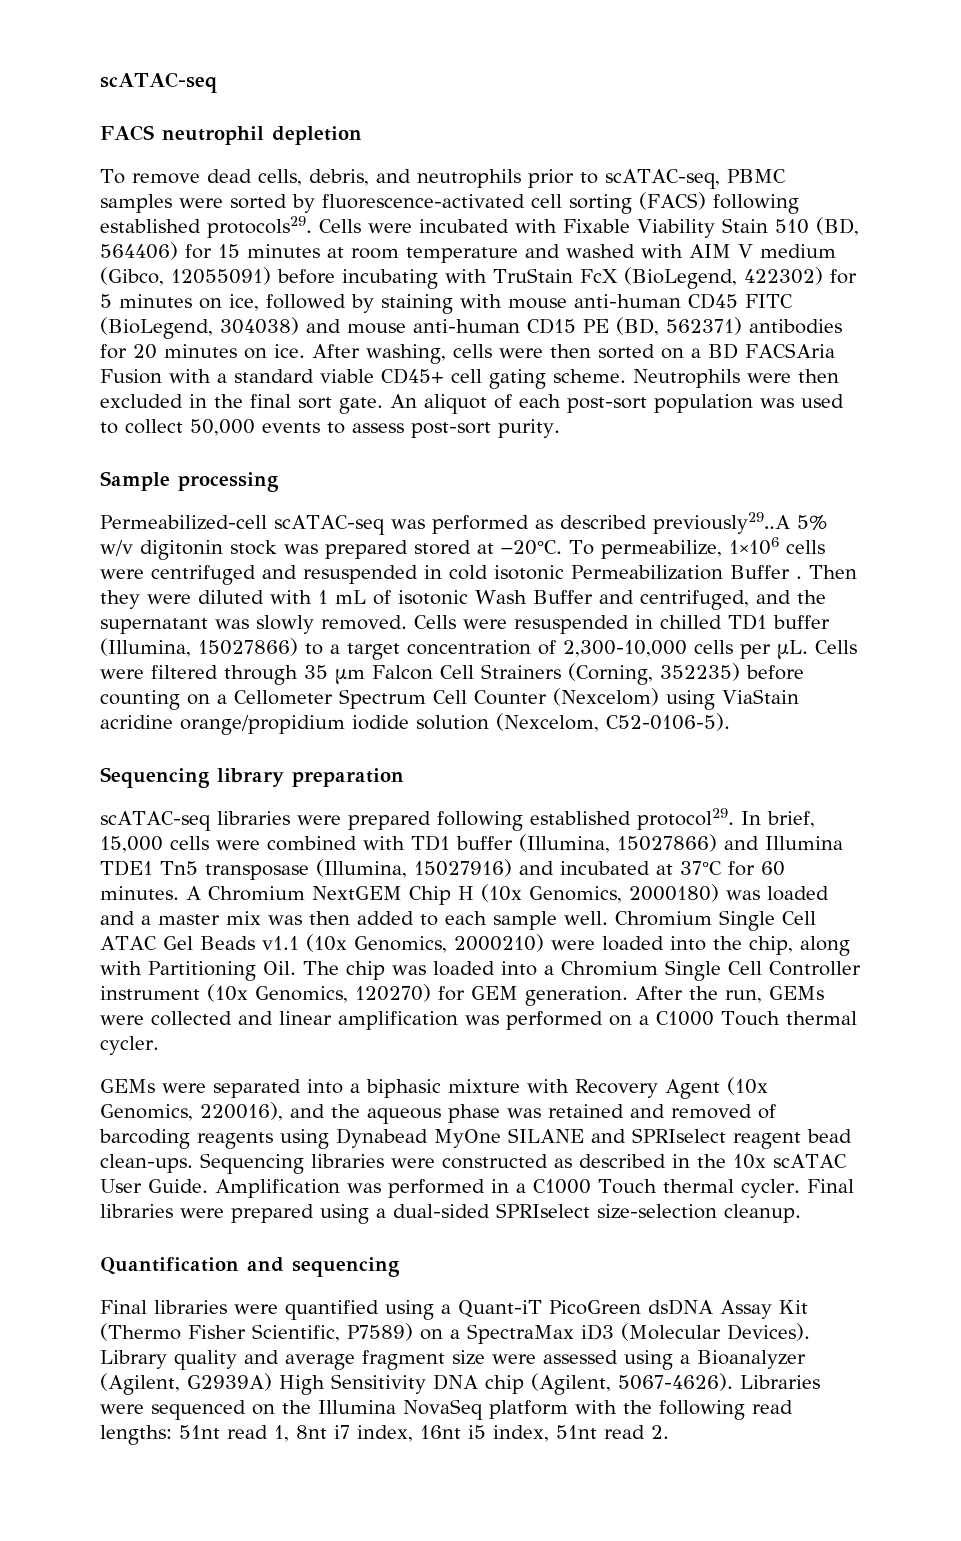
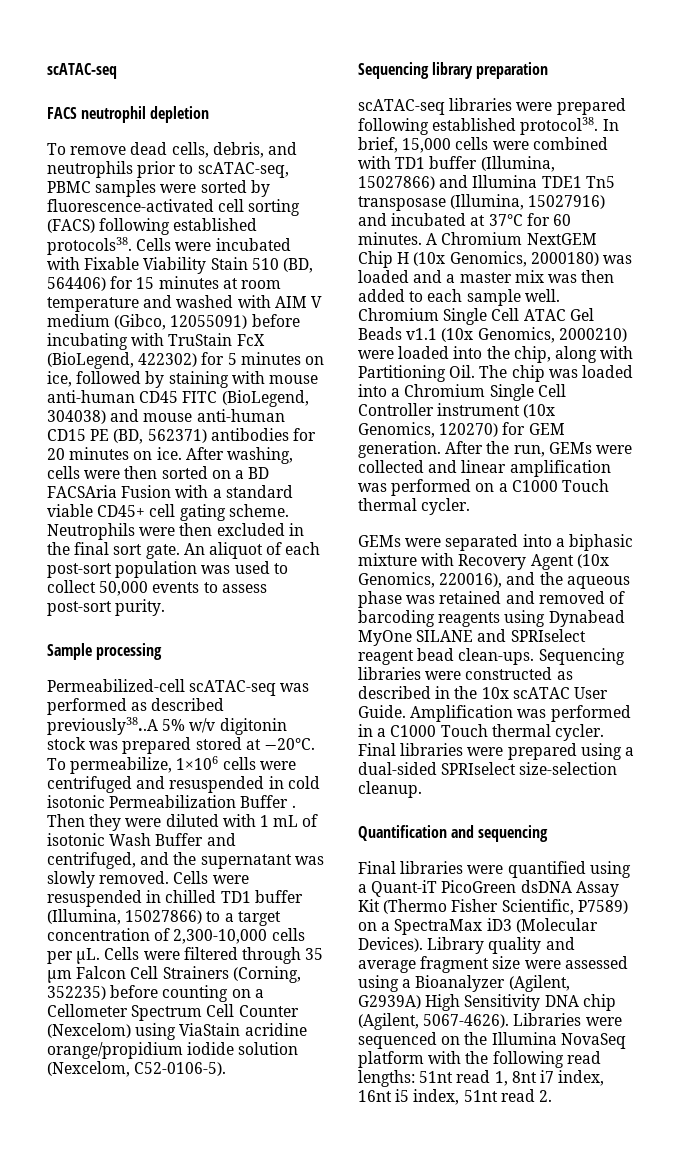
[207,216,312,238] protocols29. -> [47,237,132,255] protocols38.
[652,512,790,534] previously29..A -> [47,717,158,735] previously38..A
[636,808,734,830] protocol29. -> [520,117,599,135] protocol38.

